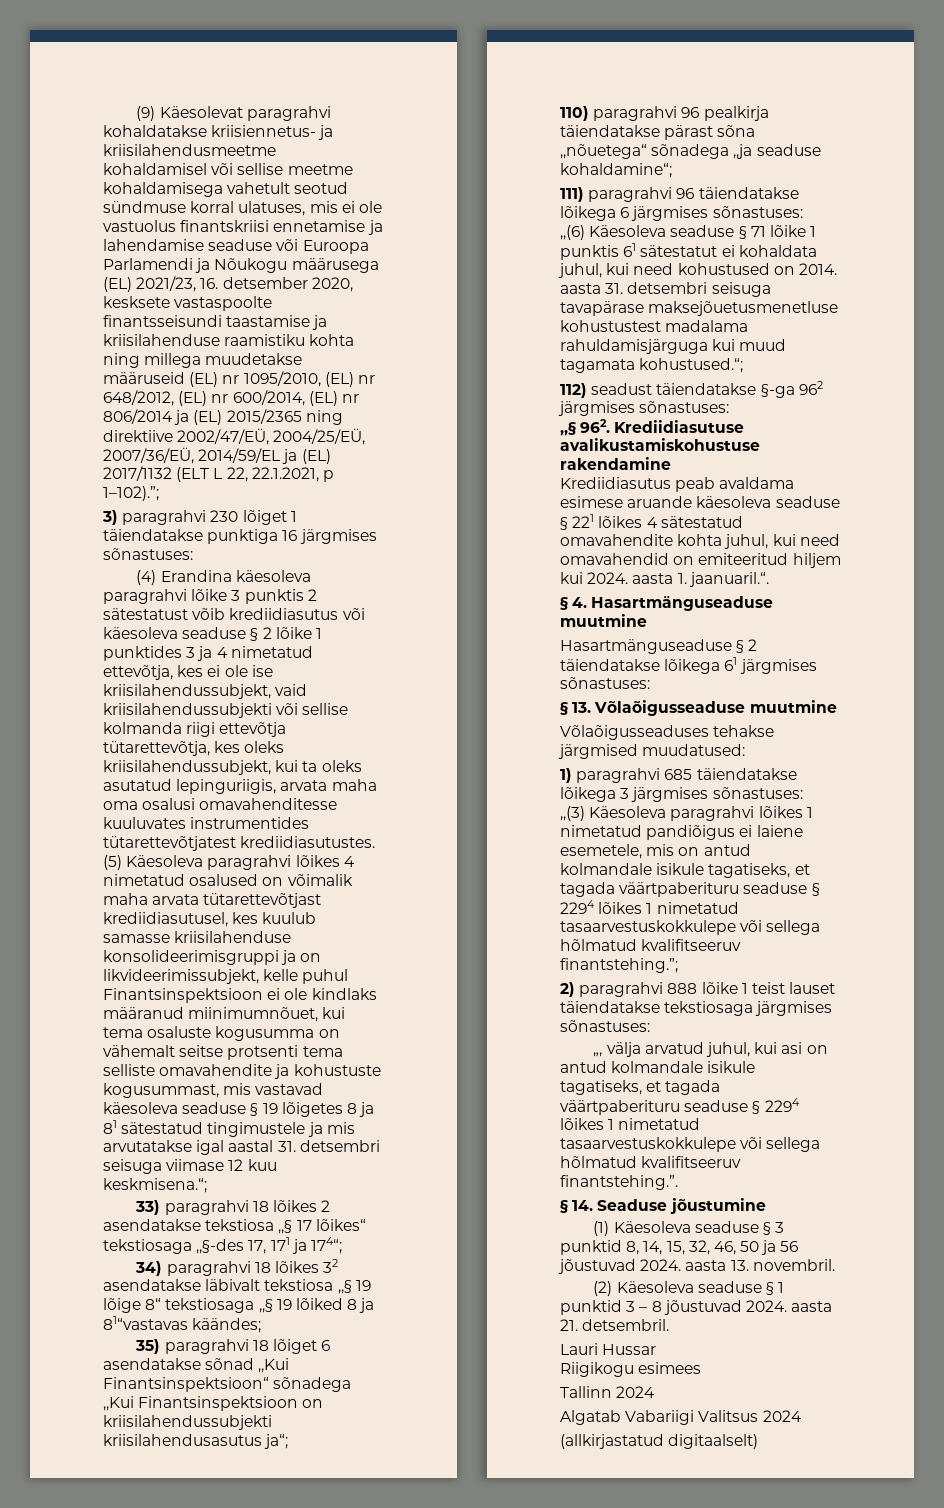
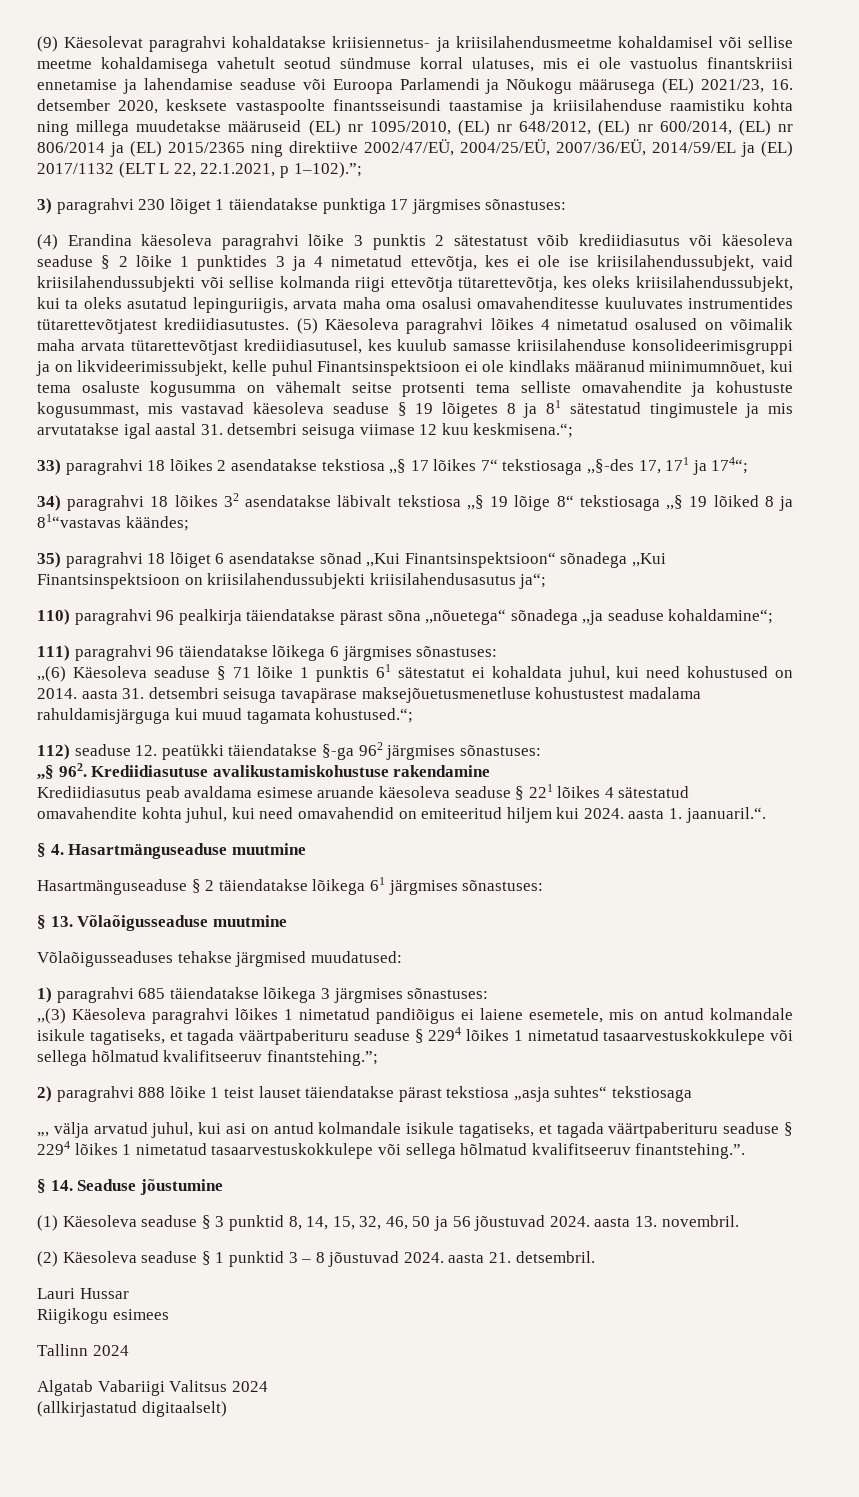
[282,530,298,541] 16 -> [390,199,409,210] 17
[315,1219,366,1231] lõikes“ -> [433,459,498,471] lõikes 7“
[591,383,653,395] seadust -> [74,744,224,760] seaduse 12. peatükki
[664,1001,833,1016] [560,1020,650,1032] tekstiosaga järgmises sõnastuses: -> [398,1086,693,1102] pärast tekstiosa „asja suhtes“ tekstiosaga

